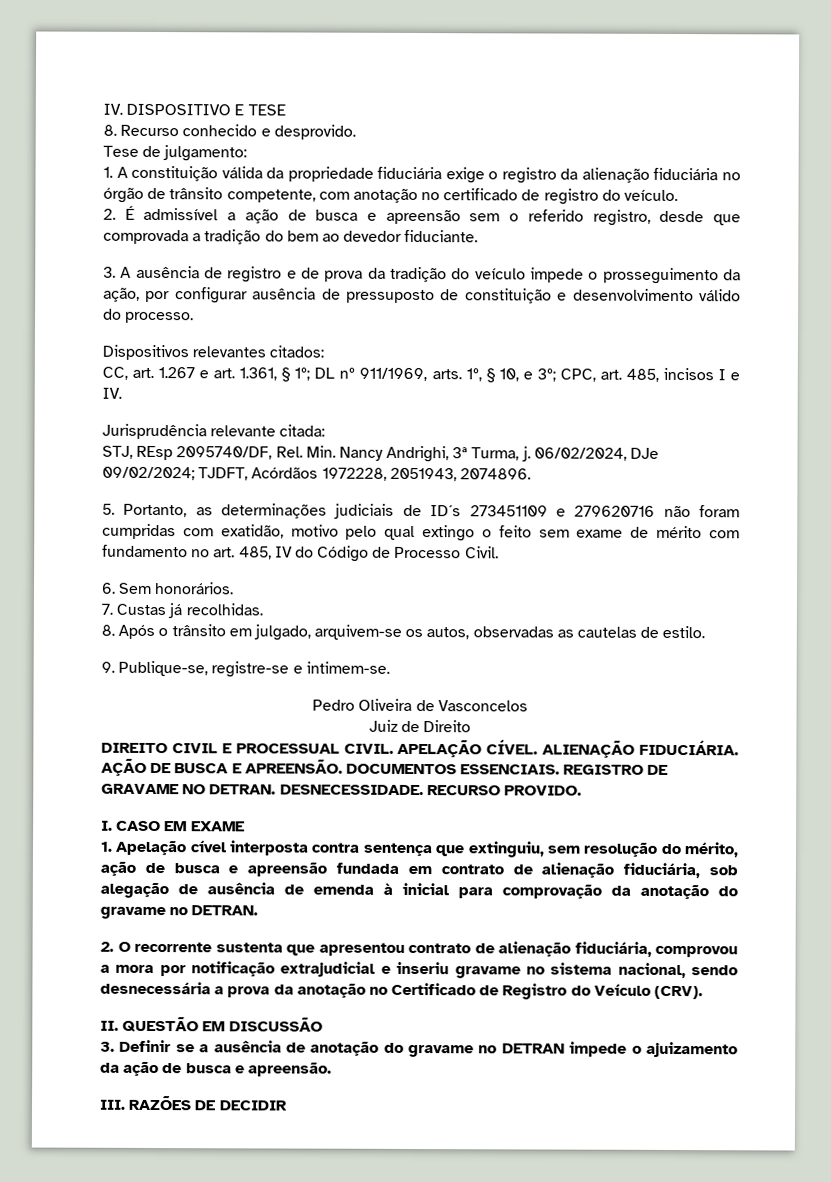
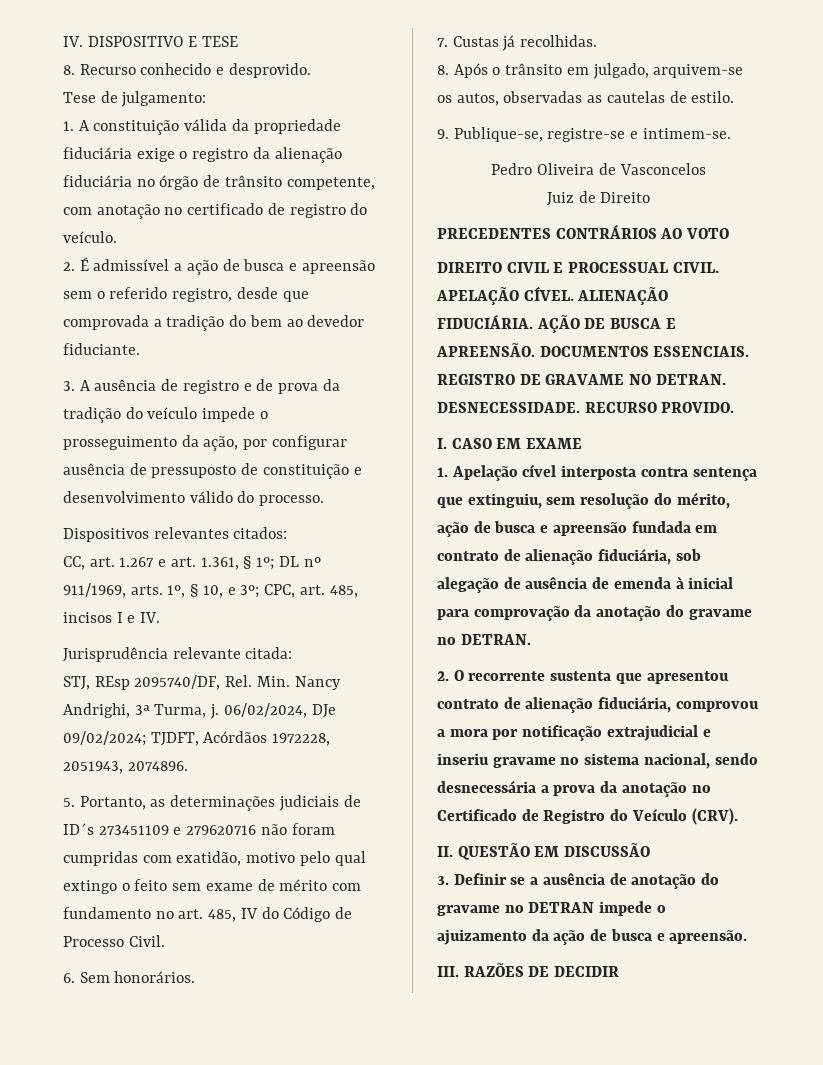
(472, 726) none -> [437,224,730,239] // PRECEDENTES CONTRÁRIOS AO VOTO

